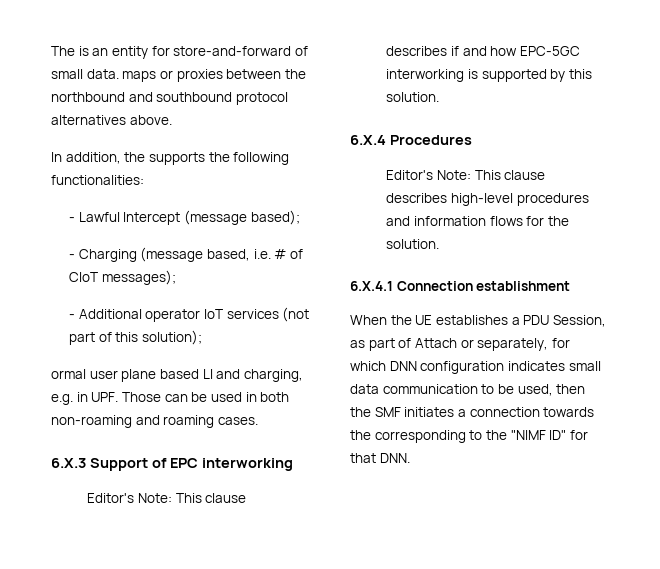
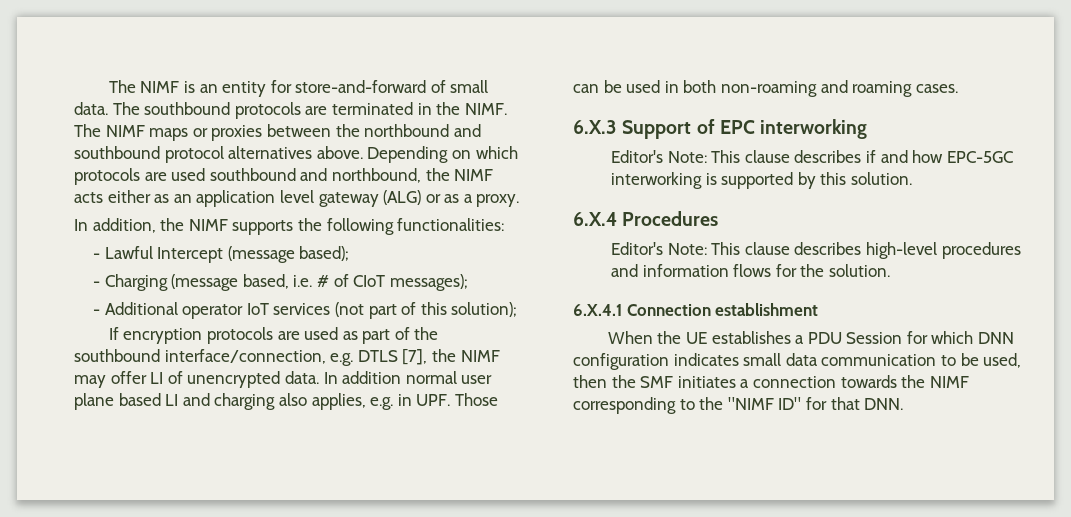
[51,46,75,56] The -> [108,80,180,93] The NIMF
(119, 74) none -> [112,102,507,119] [74,124,145,137] The southbound protocols are terminated in the NIMF. The NIMF
(172, 120) none -> [367,146,518,163] [74,168,494,185] [74,190,520,207] Depending on which protocols are used southbound and northbound, the NIMF acts either as an application level gateway (ALG) or as a proxy.
(146, 157) none -> [188,219,228,231] NIMF
[51,369,86,379] ormal -> [108,327,439,344] [74,349,500,366] [74,371,457,388] If encryption protocols are used as part of the southbound interface/connection, e.g. DTLS [7], the NIMF may offer LI of unencrypted data. In addition normal
[243,369,303,382] charging, -> [214,393,366,410] charging also applies,
[552,315,606,327] [350,338,549,351] Session, as part of Attach or separately, -> [846,332,903,344] Session
(371, 435) none -> [929,376,969,388] NIMF

